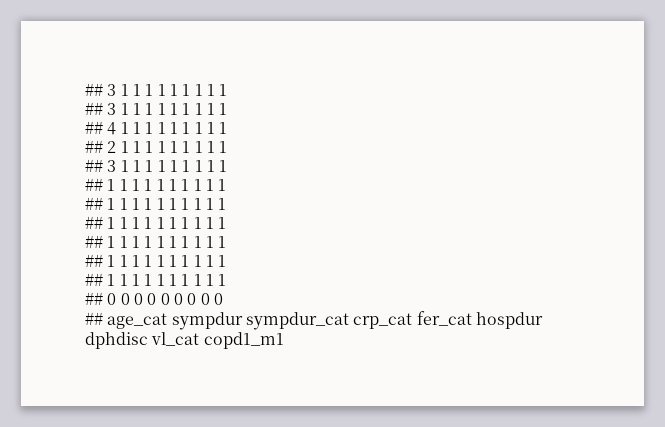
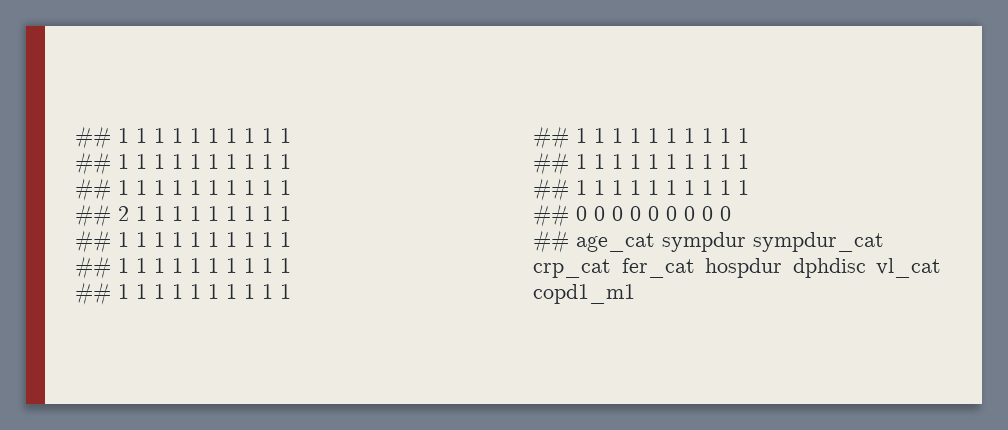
[85,83,117,96] ## 3 -> [75,126,129,149] ## 1
[107,103,117,115] 3 -> [118,154,129,169] 1
[107,122,117,135] 4 -> [118,180,129,195] 1
[85,159,228,172] // ## 3 1 1 1 1 1 1 1 1 1 -> (291, 213) none

